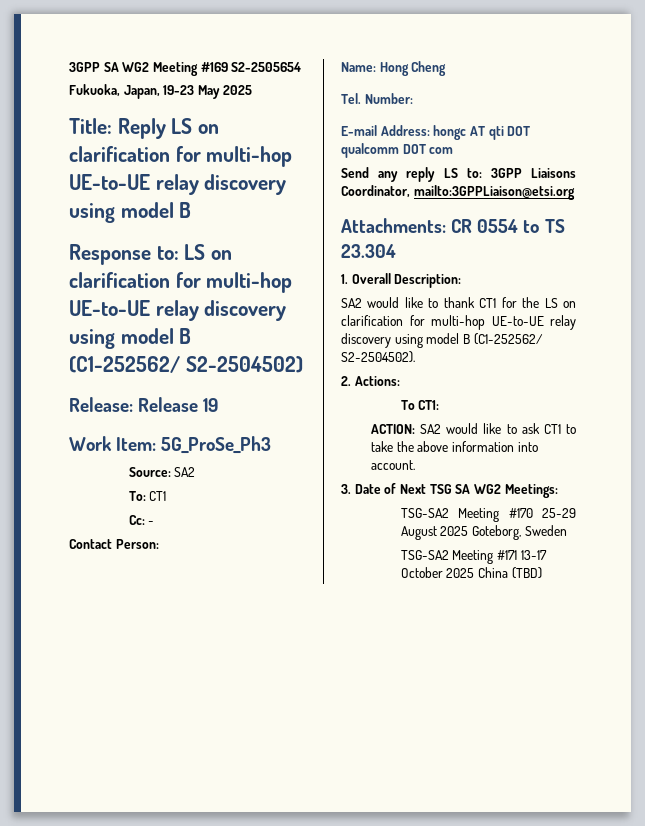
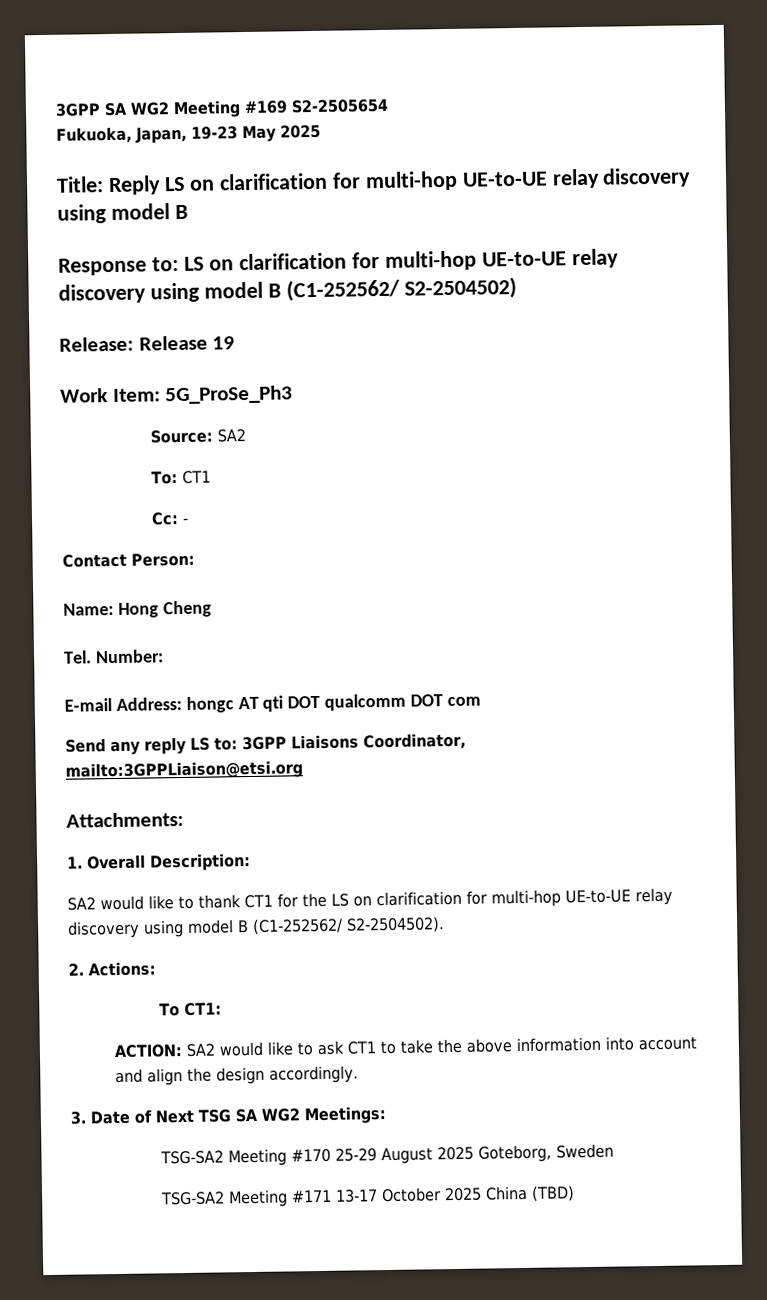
[451,219,565,233] [341,244,396,258] CR 0554 to TS 23.304 -> (184, 819) none
[370,460,415,470] account. -> [638,1036,698,1051] [115,1065,360,1086] account and align the design accordingly.

